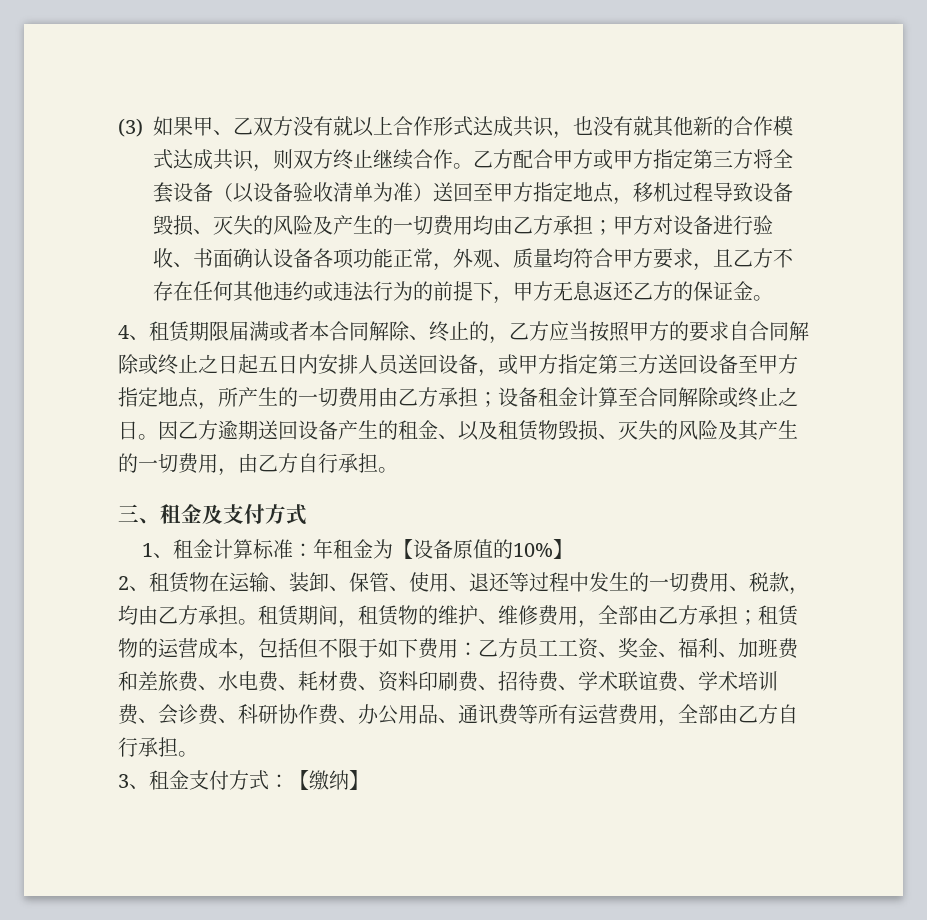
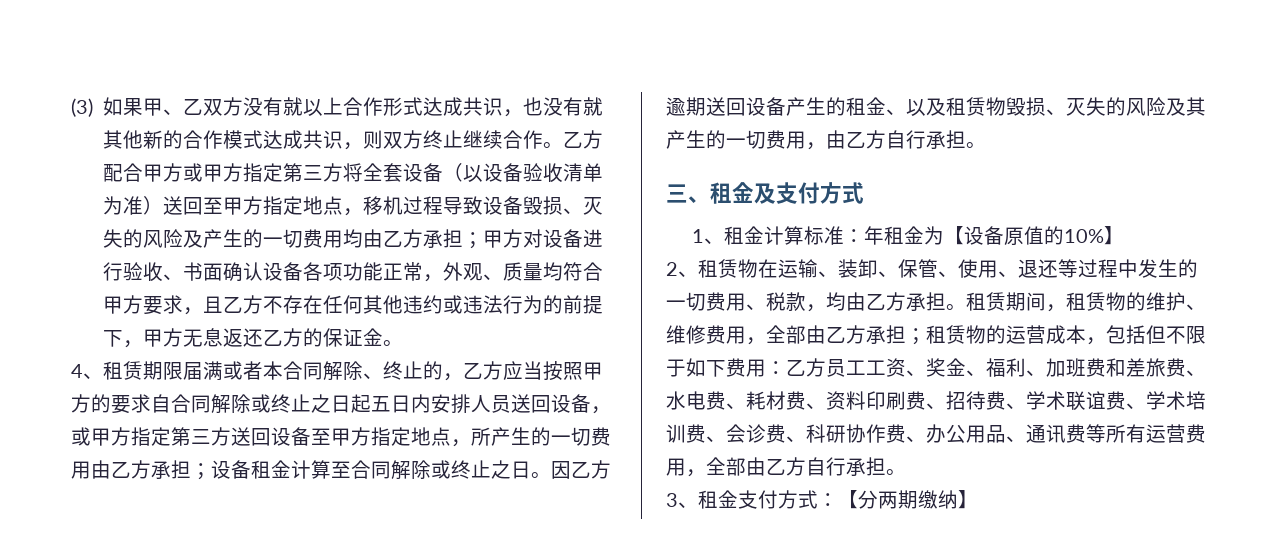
(309, 780) none -> [858,490,918,509] 分两期

